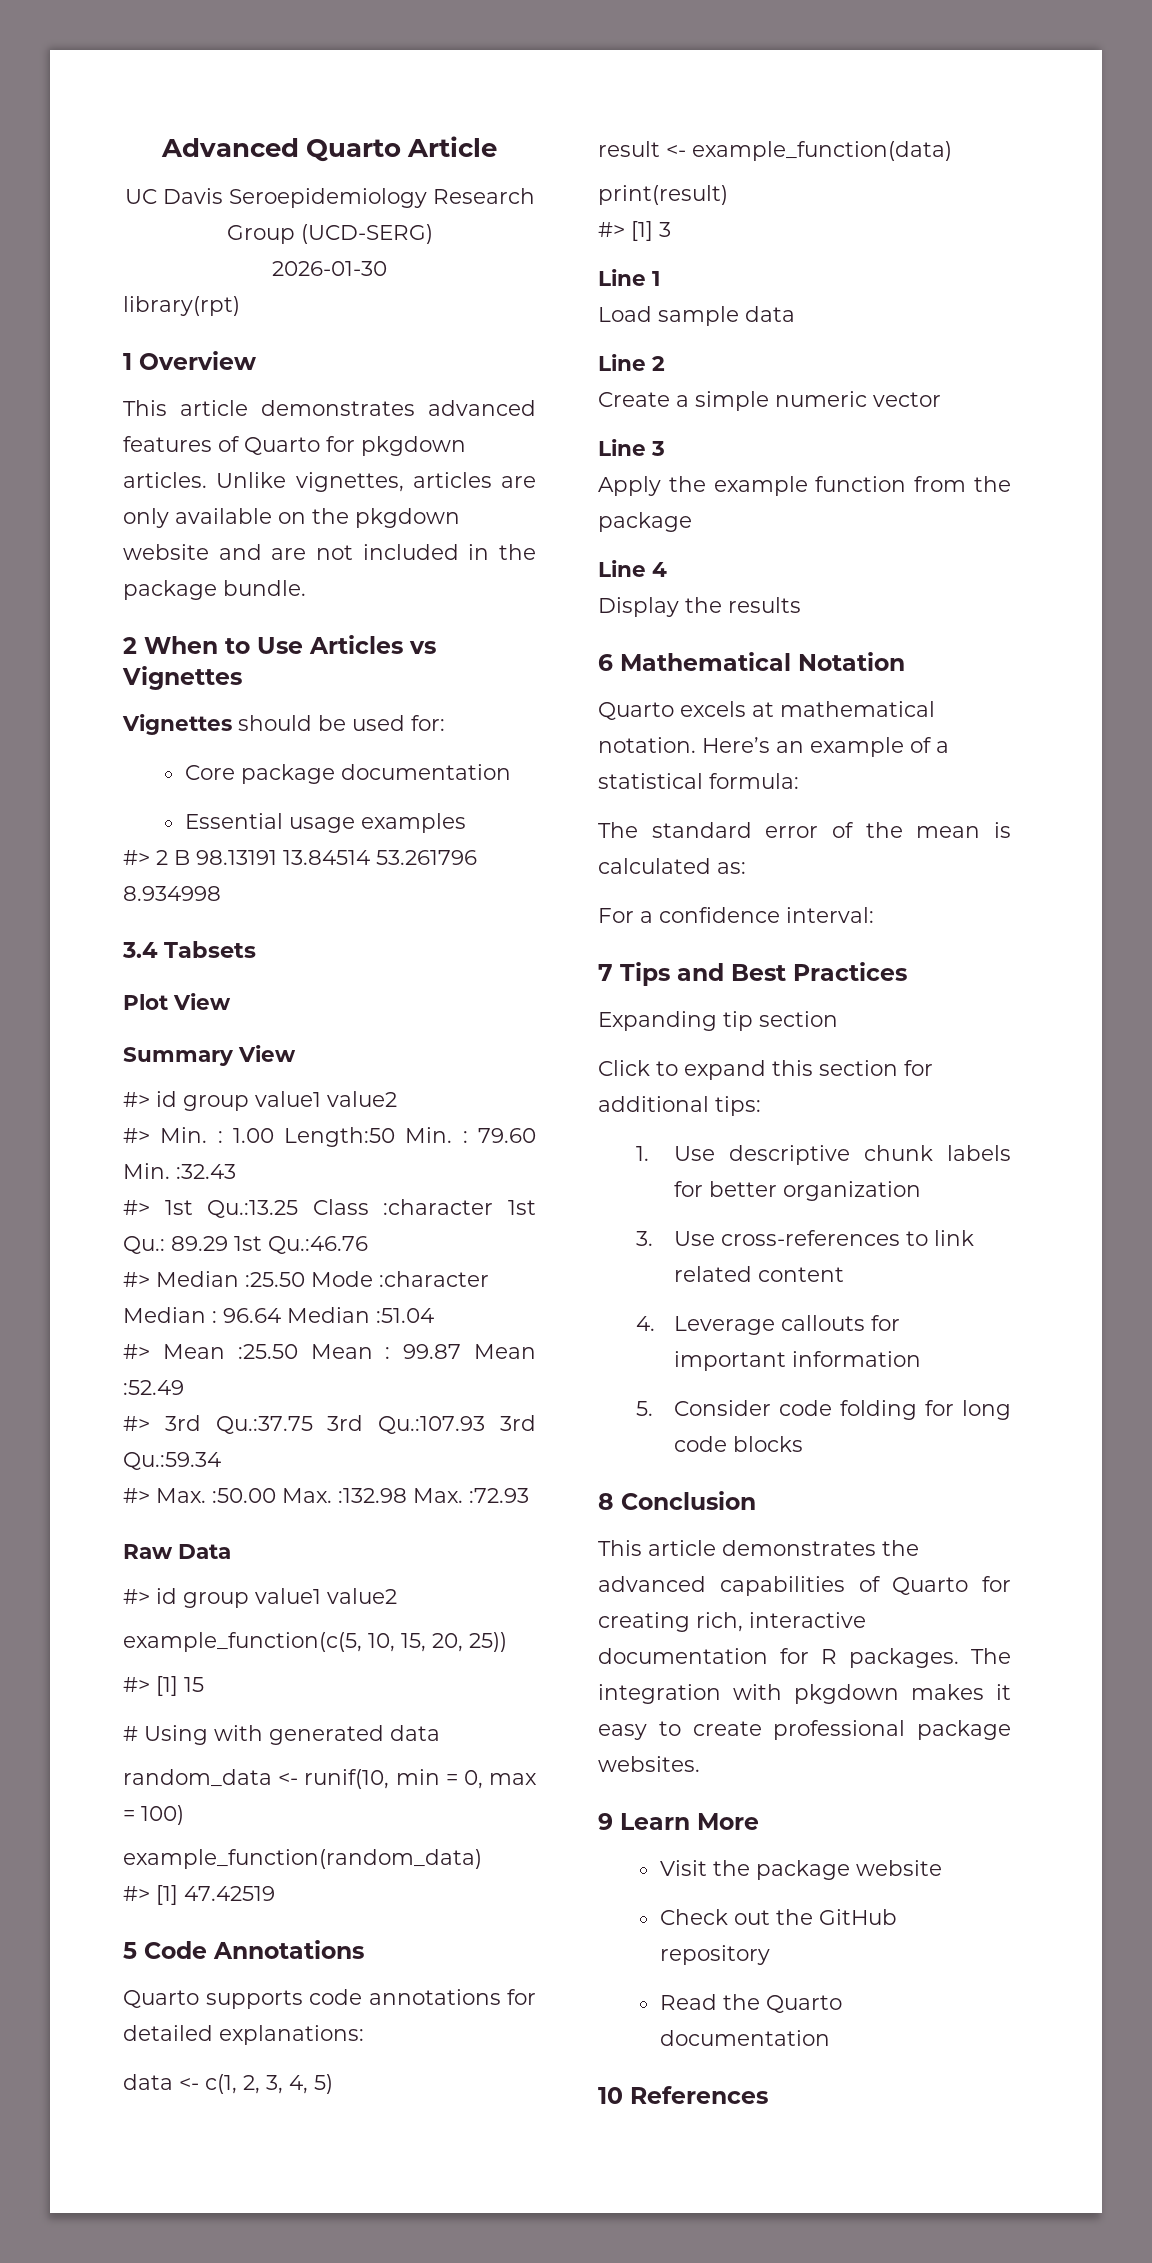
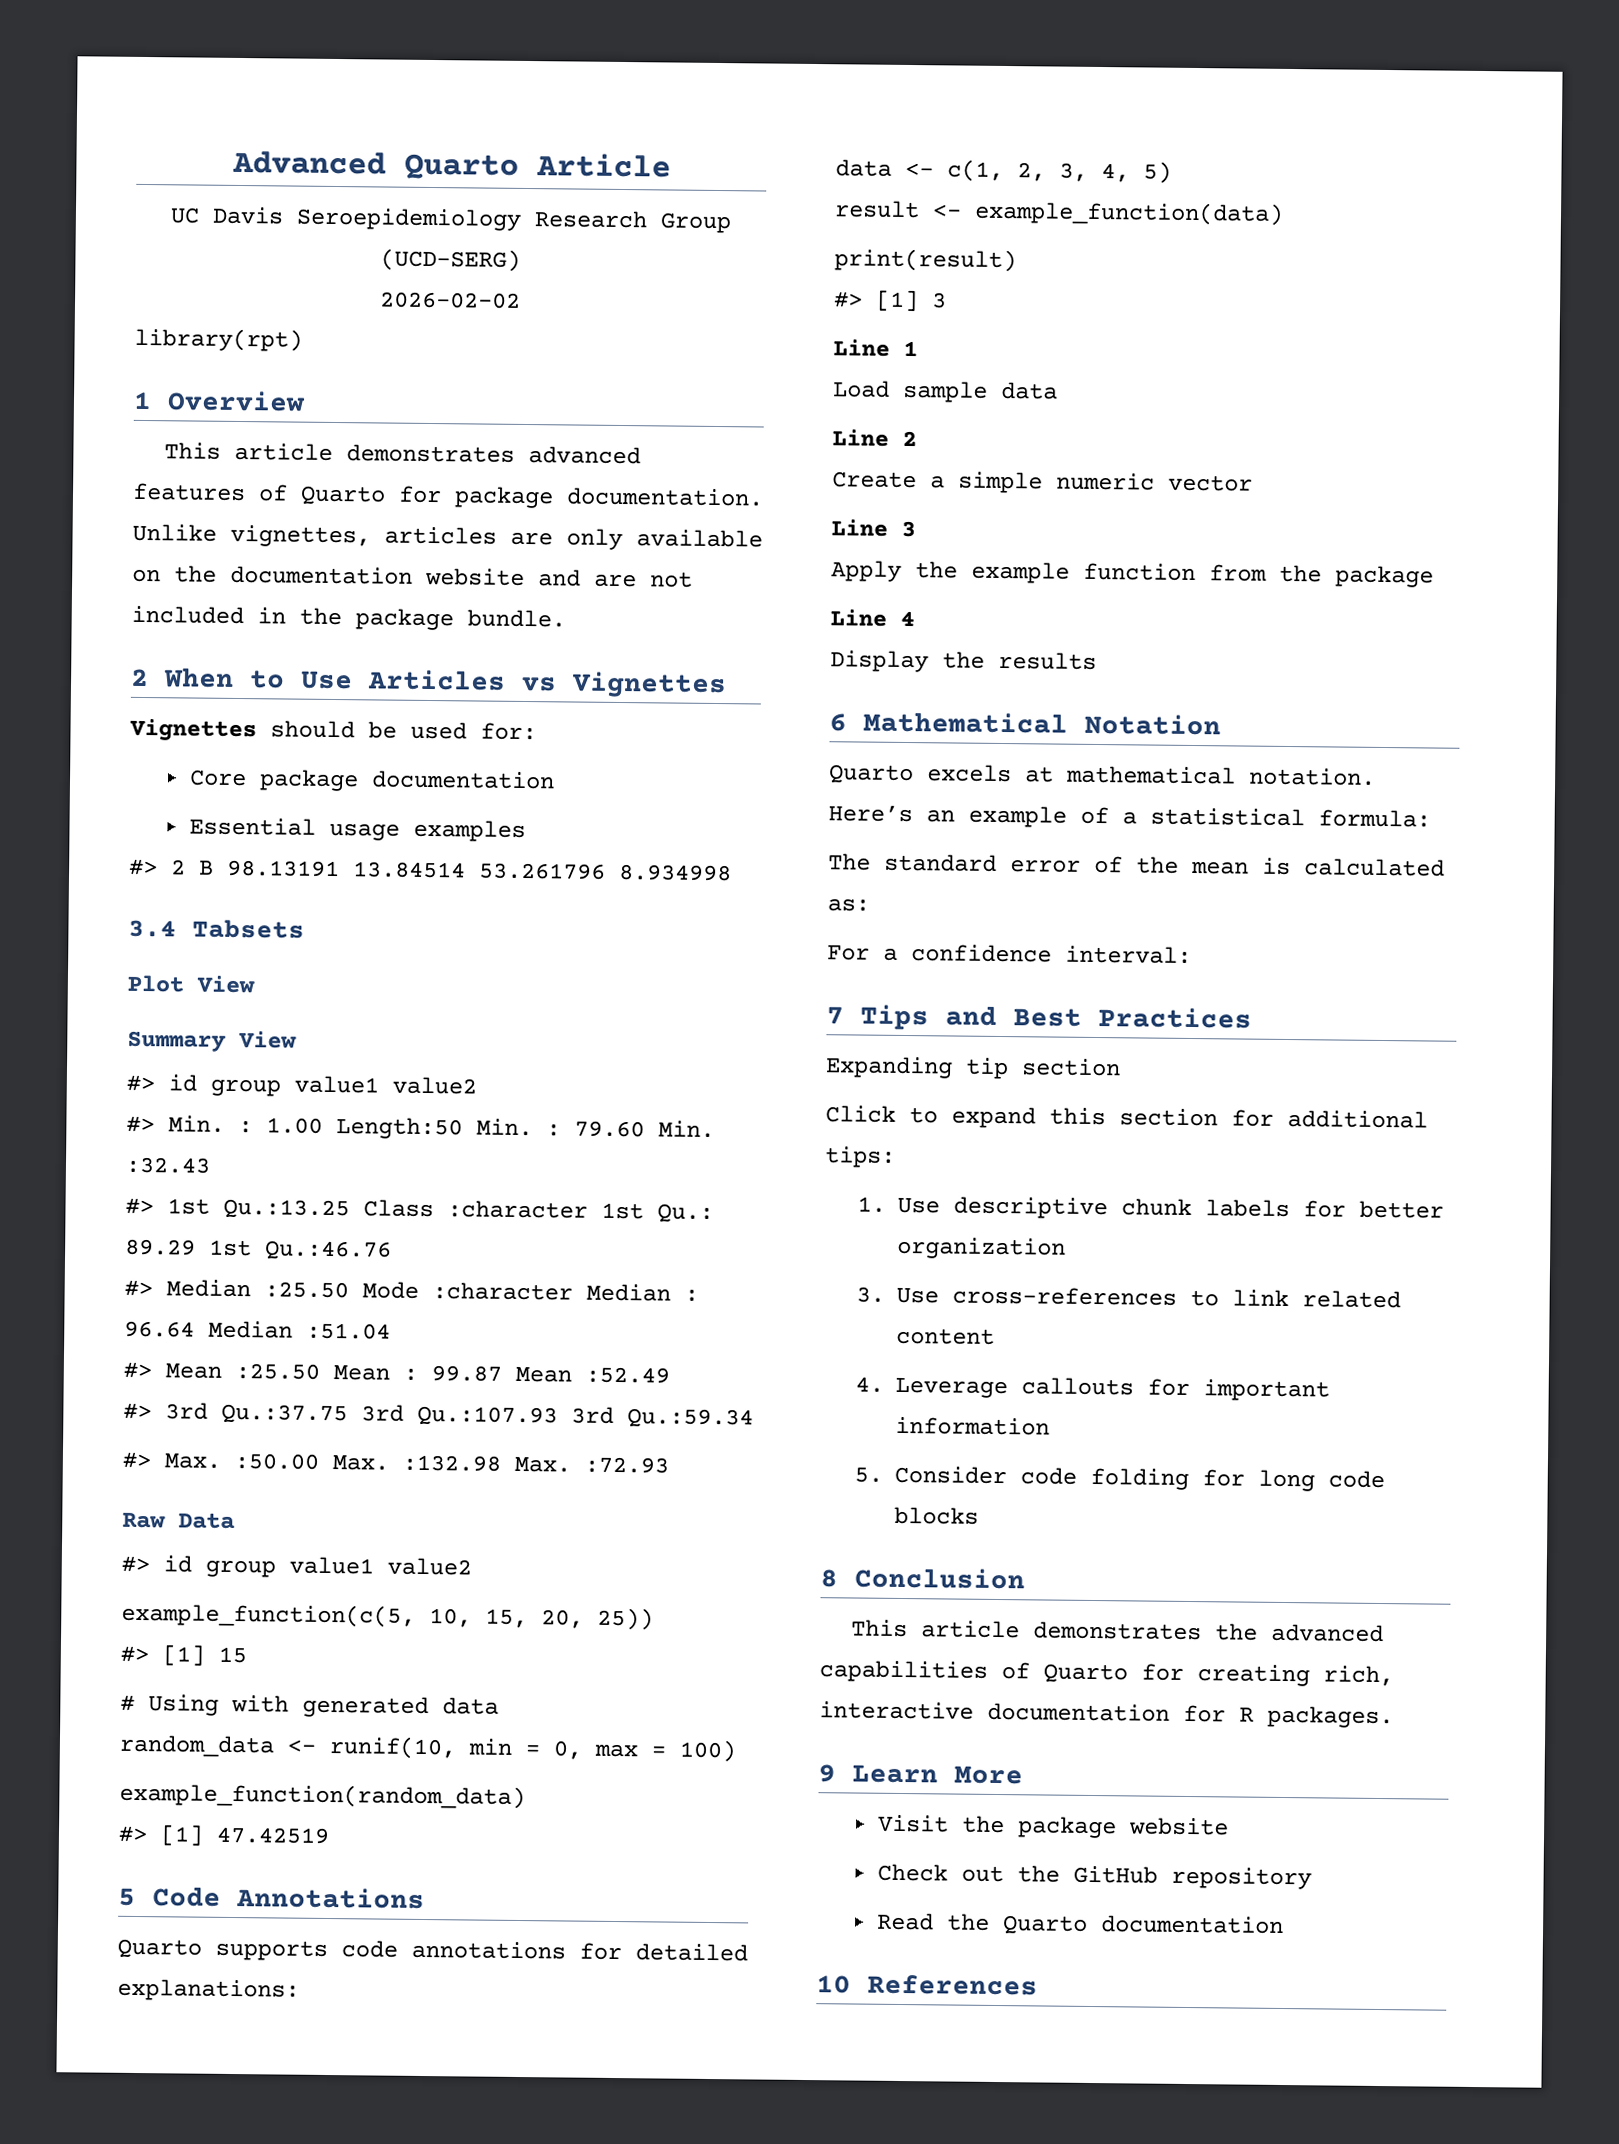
[272,261,387,276] 2026-01-30 -> [379,291,521,309] 2026-02-02
[361,436,466,456] [123,472,207,488] pkgdown articles. -> [454,486,764,509] package documentation.
[355,508,460,528] pkgdown -> [230,565,413,585] documentation
[971,1648,1011,1664] [598,1684,1011,1704] [598,1720,1011,1740] [598,1756,700,1772] The integration with pkgdown makes it easy to create professional package websites. -> (1394, 1717) none

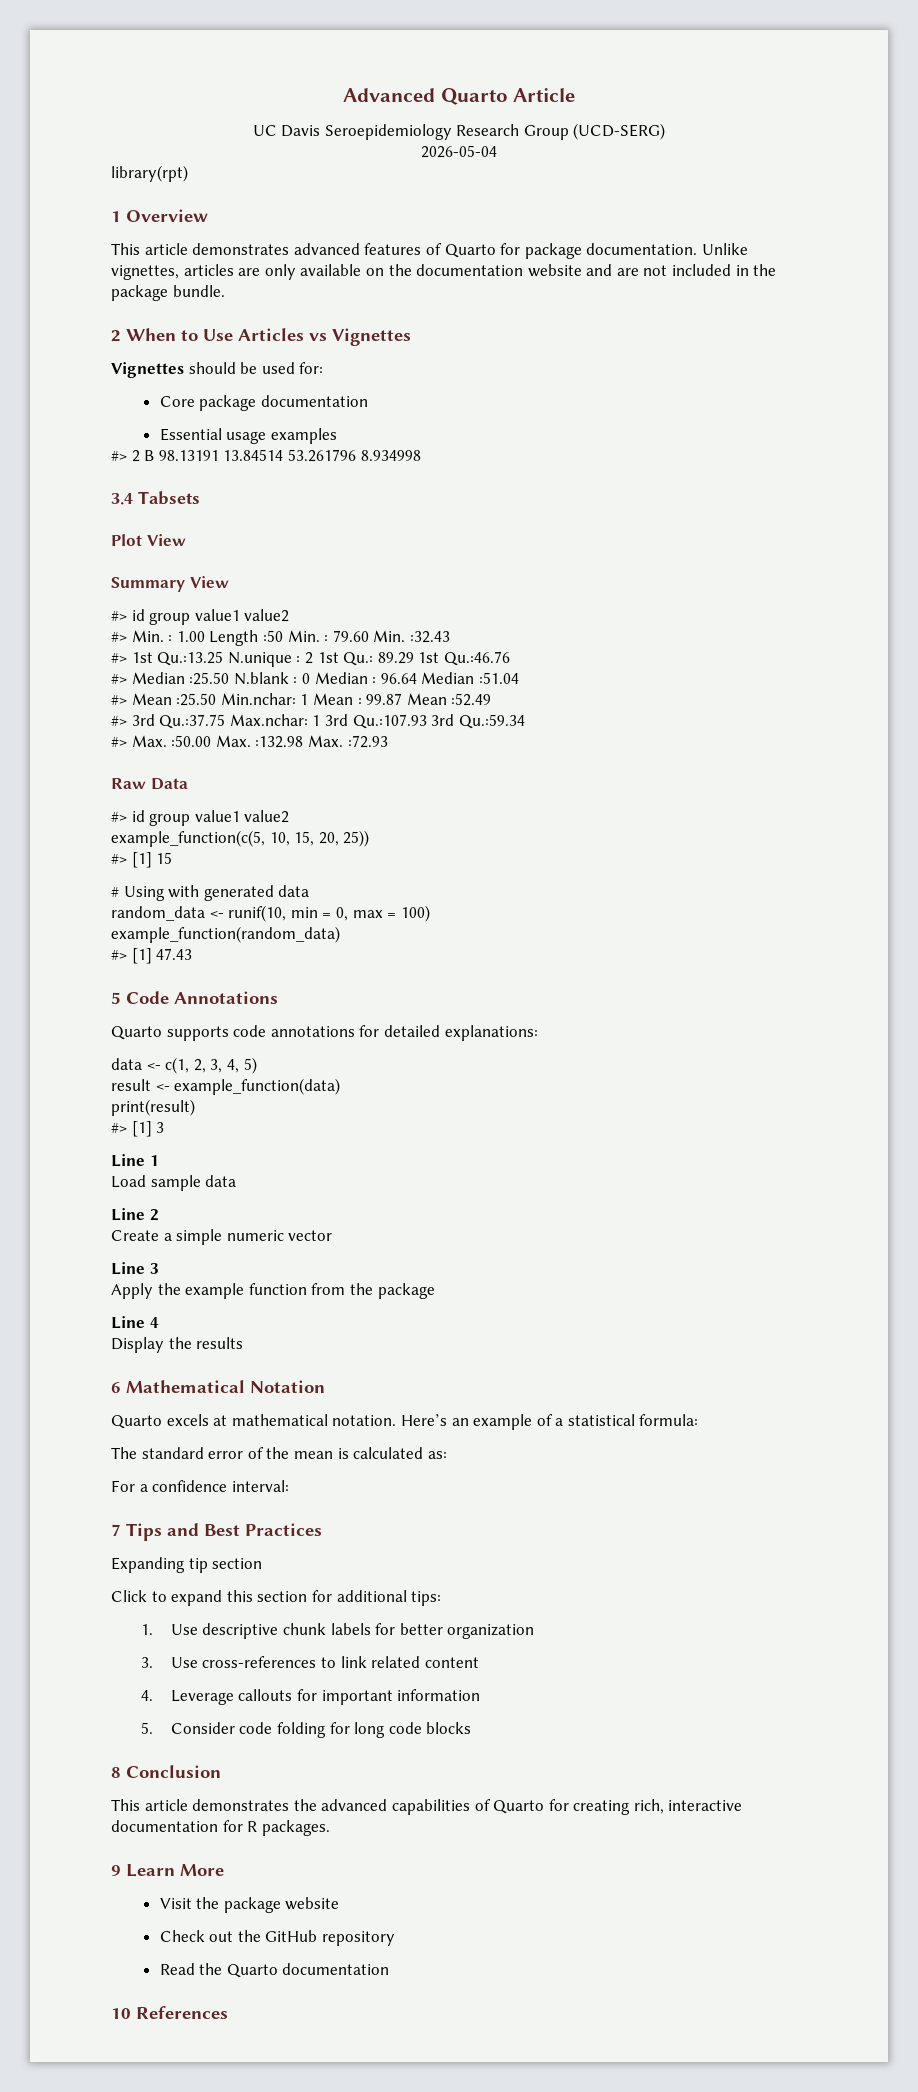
[379,291,521,309] 2026-02-02 -> [421,145,497,158] 2026-05-04
[336,1117,463,1140] Length:50 -> [209,630,283,646] Length :50
[363,1199,588,1219] Class :character -> [227,652,313,667] N.unique : 2
[362,1281,573,1301] Mode :character -> [233,672,310,685] N.blank : 0
(320, 1371) none -> [220,693,309,705] Min.nchar: 1
(348, 1414) none -> [229,714,321,726] Max.nchar: 1
[216,1826,330,1845] 47.42519 -> [156,948,193,960] 47.43

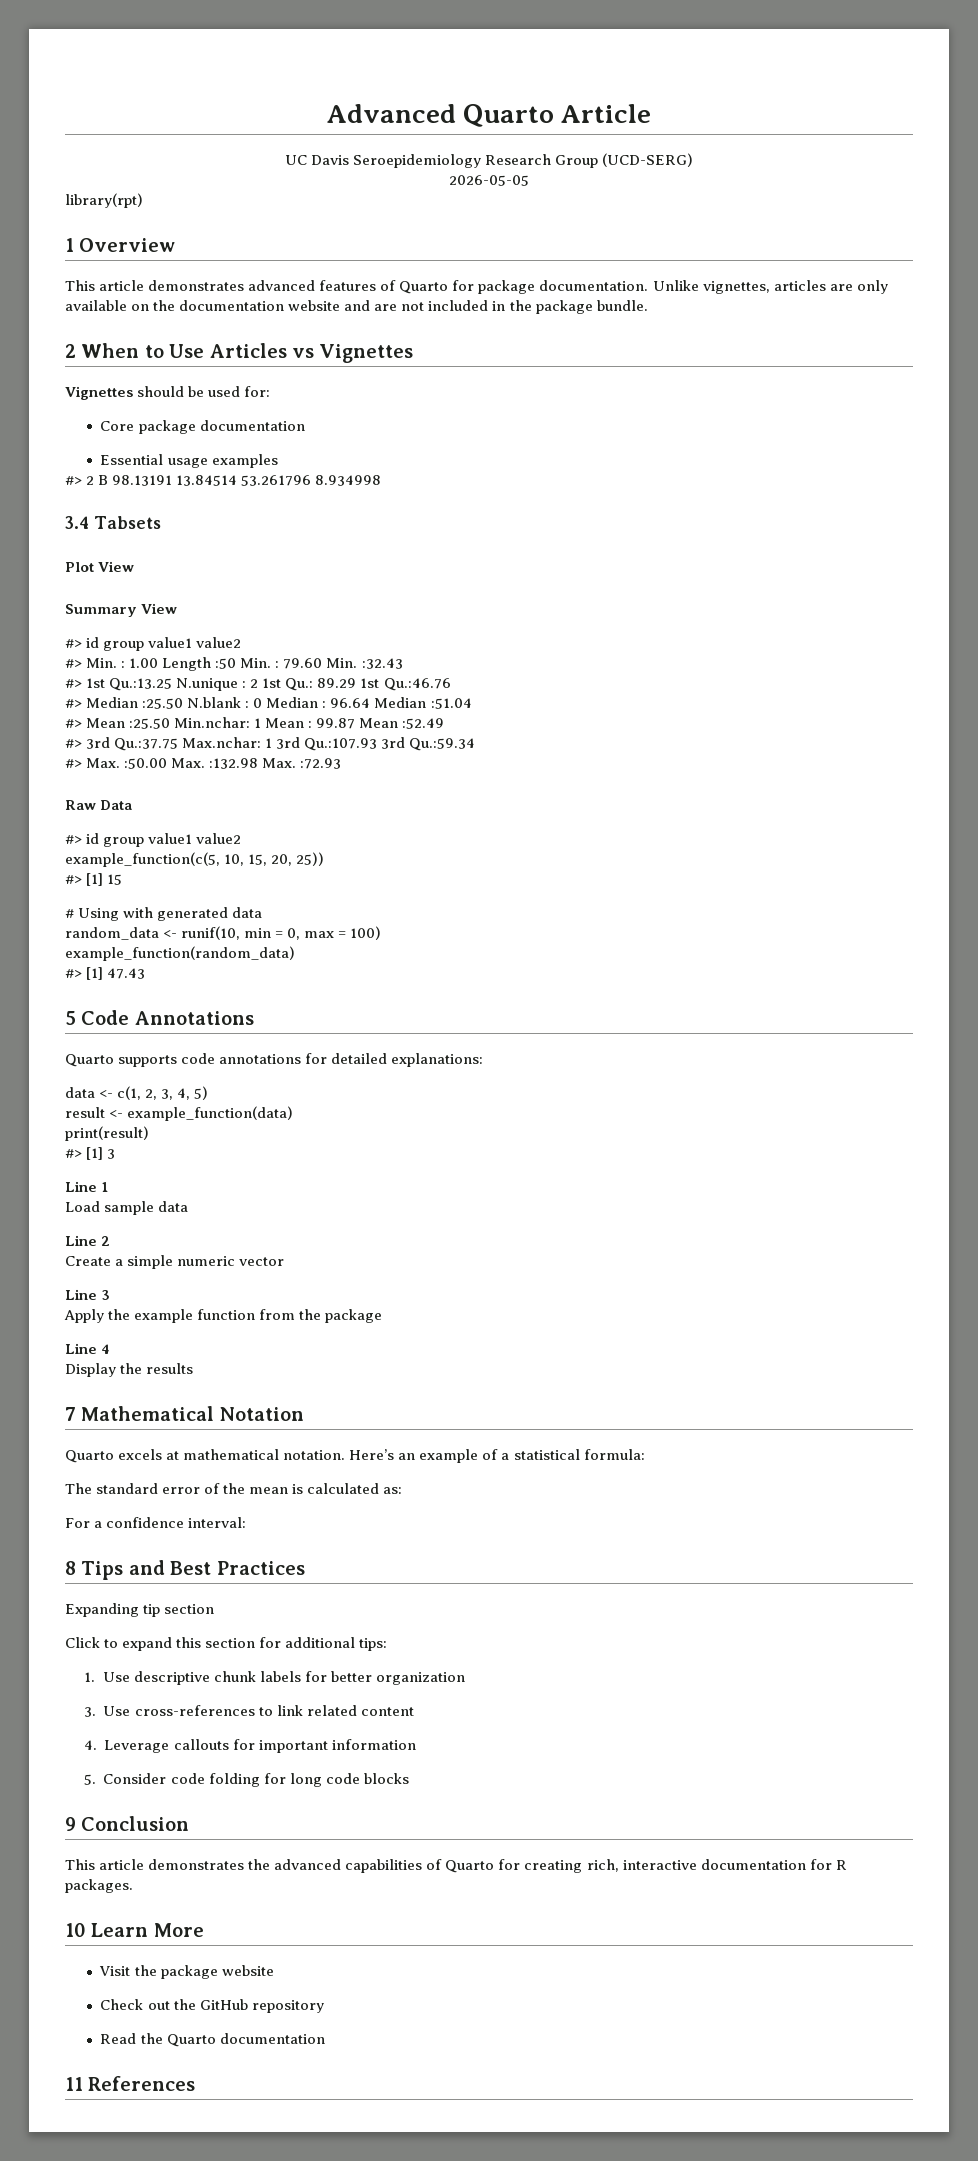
[421,145,497,158] 2026-05-04 -> [449,175,529,186] 2026-05-05
[111,1382,121,1393] 6 -> [65,1407,76,1421] 7
[111,1524,121,1536] 7 -> [65,1561,76,1575] 8
[111,1767,121,1778] 8 -> [65,1817,76,1831] 9
[111,1865,121,1876] 9 -> [65,1923,86,1937] 10
[111,2008,131,2019] 10 -> [65,2077,83,2091] 11

